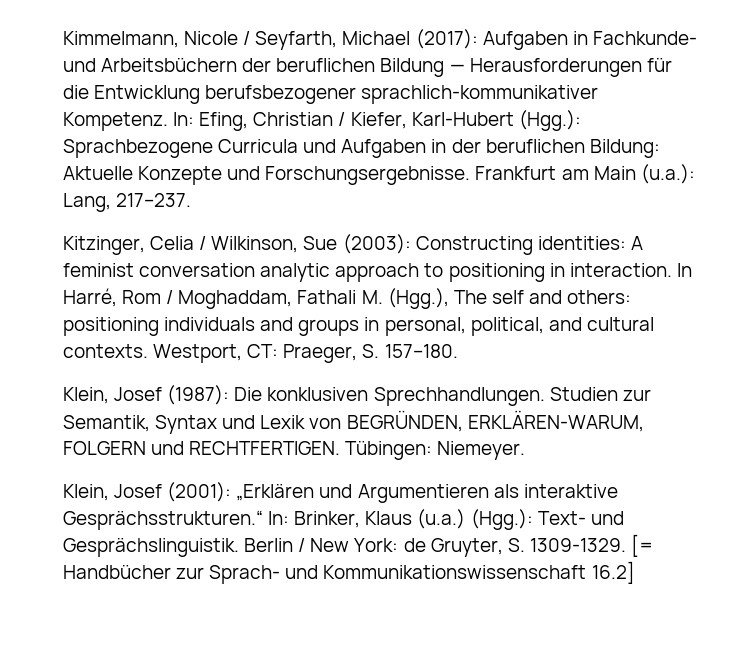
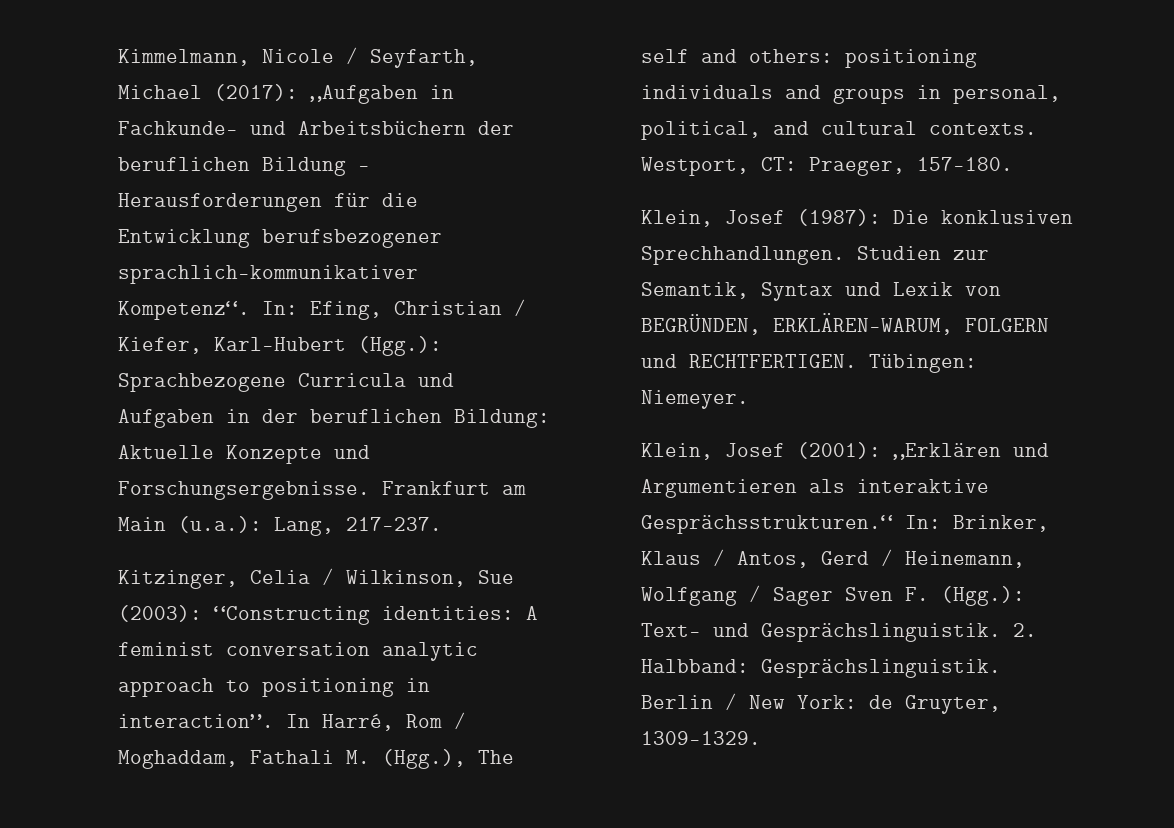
[482,31,568,50] Aufgaben -> [310,85,419,104] „Aufgaben
[62,112,168,131] Kompetenz. -> [118,301,251,320] Kompetenz“.
[415,236,533,255] Constructing -> [214,606,371,625] “Constructing
[569,263,672,277] interaction. -> [118,714,275,728] interaction”.
[362,344,380,358] S. -> (906, 166) none
[417,509,466,529] (u.a.) -> [713,549,1026,568] [641,585,930,606] / Antos, Gerd / Heinemann, Wolfgang / Sager Sven F.
(239, 547) none -> [1013,623,1038,637] [641,659,1002,678] 2. Halbband: Gesprächslinguistik.
[507,534,654,557] [62,561,635,584] S. 1309-1329. [= Handbücher zur Sprach- und Kommunikationswissenschaft 16.2] -> [641,731,762,745] 1309–1329.

